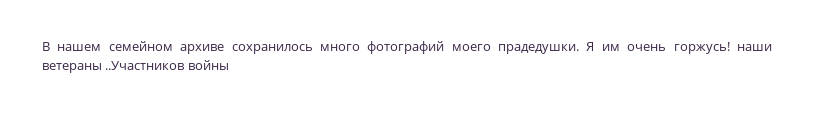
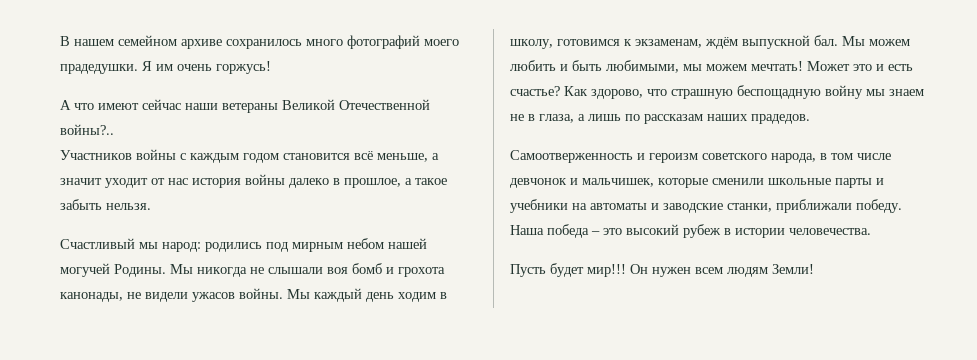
[736,44,772,51] [42,60,229,73] наши ветераны ..Участников войны -> [60,99,430,113] [60,124,114,135] [60,149,439,163] [60,174,447,188] [60,199,151,210] [60,238,427,252] [60,263,445,277] [60,288,447,302] [510,35,910,49] [510,60,913,73] [510,85,924,99] [510,114,810,124] [510,150,891,163] [510,178,884,188] [510,199,902,213] [510,224,871,238] [510,263,814,277] // А что имеют сейчас наши ветераны Великой Отечественной войны?.. // Участников войны с каждым годом становится всё меньше, а значит уходит от нас история войны далеко в прошлое, а такое забыть нельзя. // Счастливый мы народ: родились под мирным небом нашей могучей Родины. Мы никогда не слышали воя бомб и грохота канонады, не видели ужасов войны. Мы каждый день ходим в школу, готовимся к экзаменам, ждём выпускной бал. Мы можем любить и быть любимыми, мы можем мечтать! Может это и есть счастье? Как здорово, что страшную беспощадную войну мы знаем не в глаза, а лишь по рассказам наших прадедов. // Самоотверженность и героизм советского народа, в том числе девчонок и мальчишек, которые сменили школьные парты и учебники на автоматы и заводские станки, приближали победу. Наша победа – это высокий рубеж в истории человечества. // Пусть будет мир!!! Он нужен всем людям Земли!

